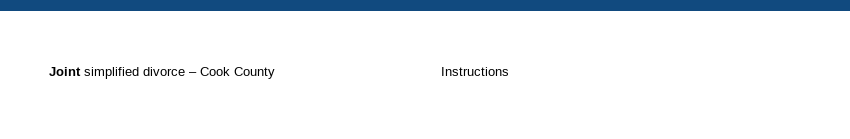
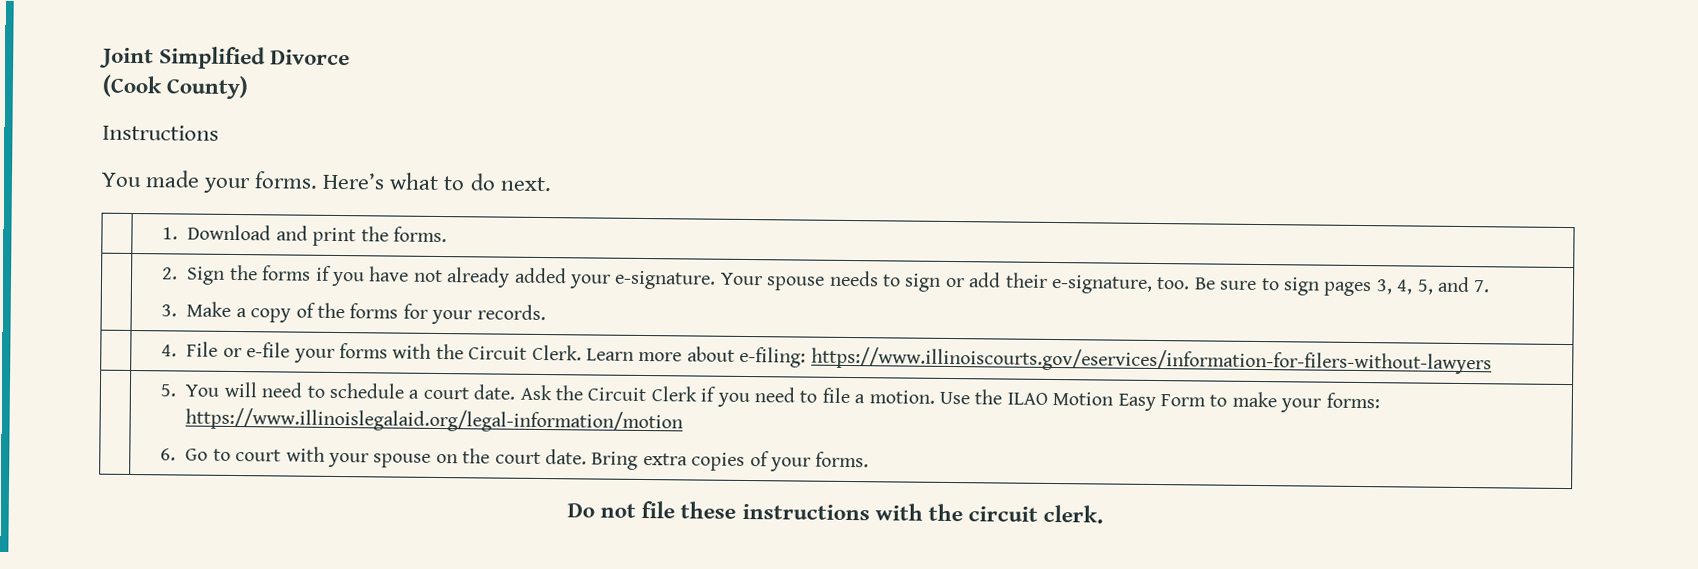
[84,67,275,79] [441,67,509,76] simplified divorce – Cook County // Instructions -> [159,46,351,70] [102,74,250,100] [102,124,219,141] [101,170,552,194] [162,224,448,247] [162,264,1491,297] [161,301,546,325] [161,341,1492,375] [160,381,1380,413] [185,407,684,434] [160,446,870,472] [567,500,1104,524] Simplified Divorce // (Cook County) // Instructions // You made your forms. Here’s what to do next. // | 1. Download and print the forms. // | 2. Sign the forms if you have not already added your e-signature. Your spouse needs to sign or add their e-signature, too. Be sure to sign pages 3, 4, 5, and 7. // 3. Make a copy of the forms for your records. // | 4. File or e-file your forms with the Circuit Clerk. Learn more about e-filing: https://www.illinoiscourts.gov/eservices/information-for-filers-without-lawyers // | 5. You will need to schedule a court date. Ask the Circuit Clerk if you need to file a motion. Use the ILAO Motion Easy Form to make your forms: https://www.illinoislegalaid.org/legal-information/motion // 6. Go to court with your spouse on the court date. Bring extra copies of your forms. // Do not file these instructions with the circuit clerk.

